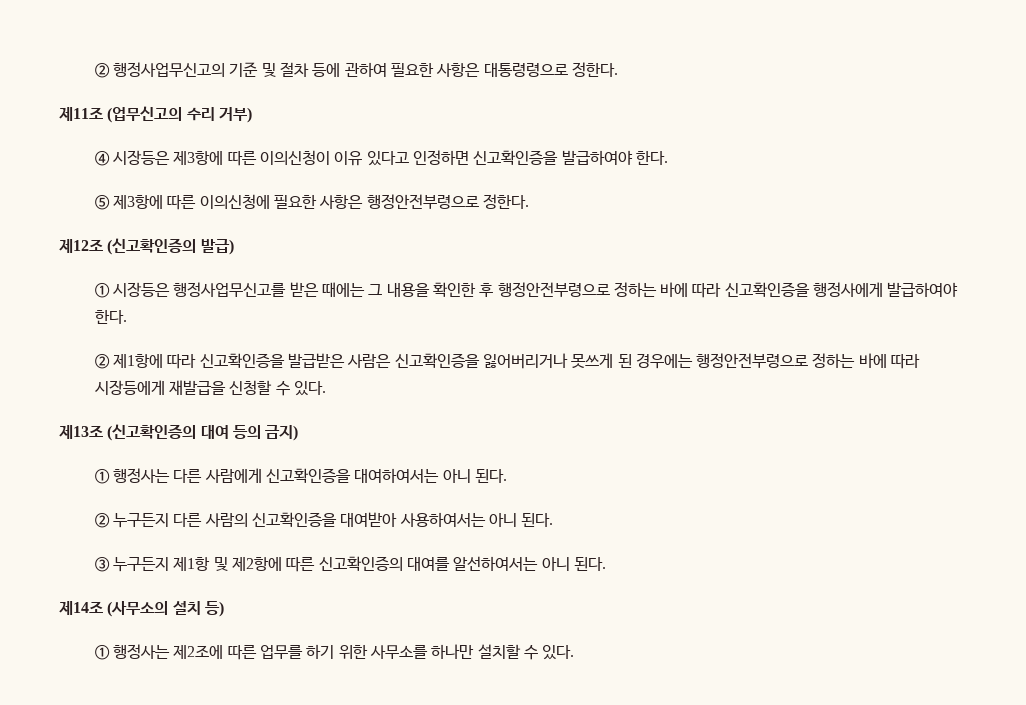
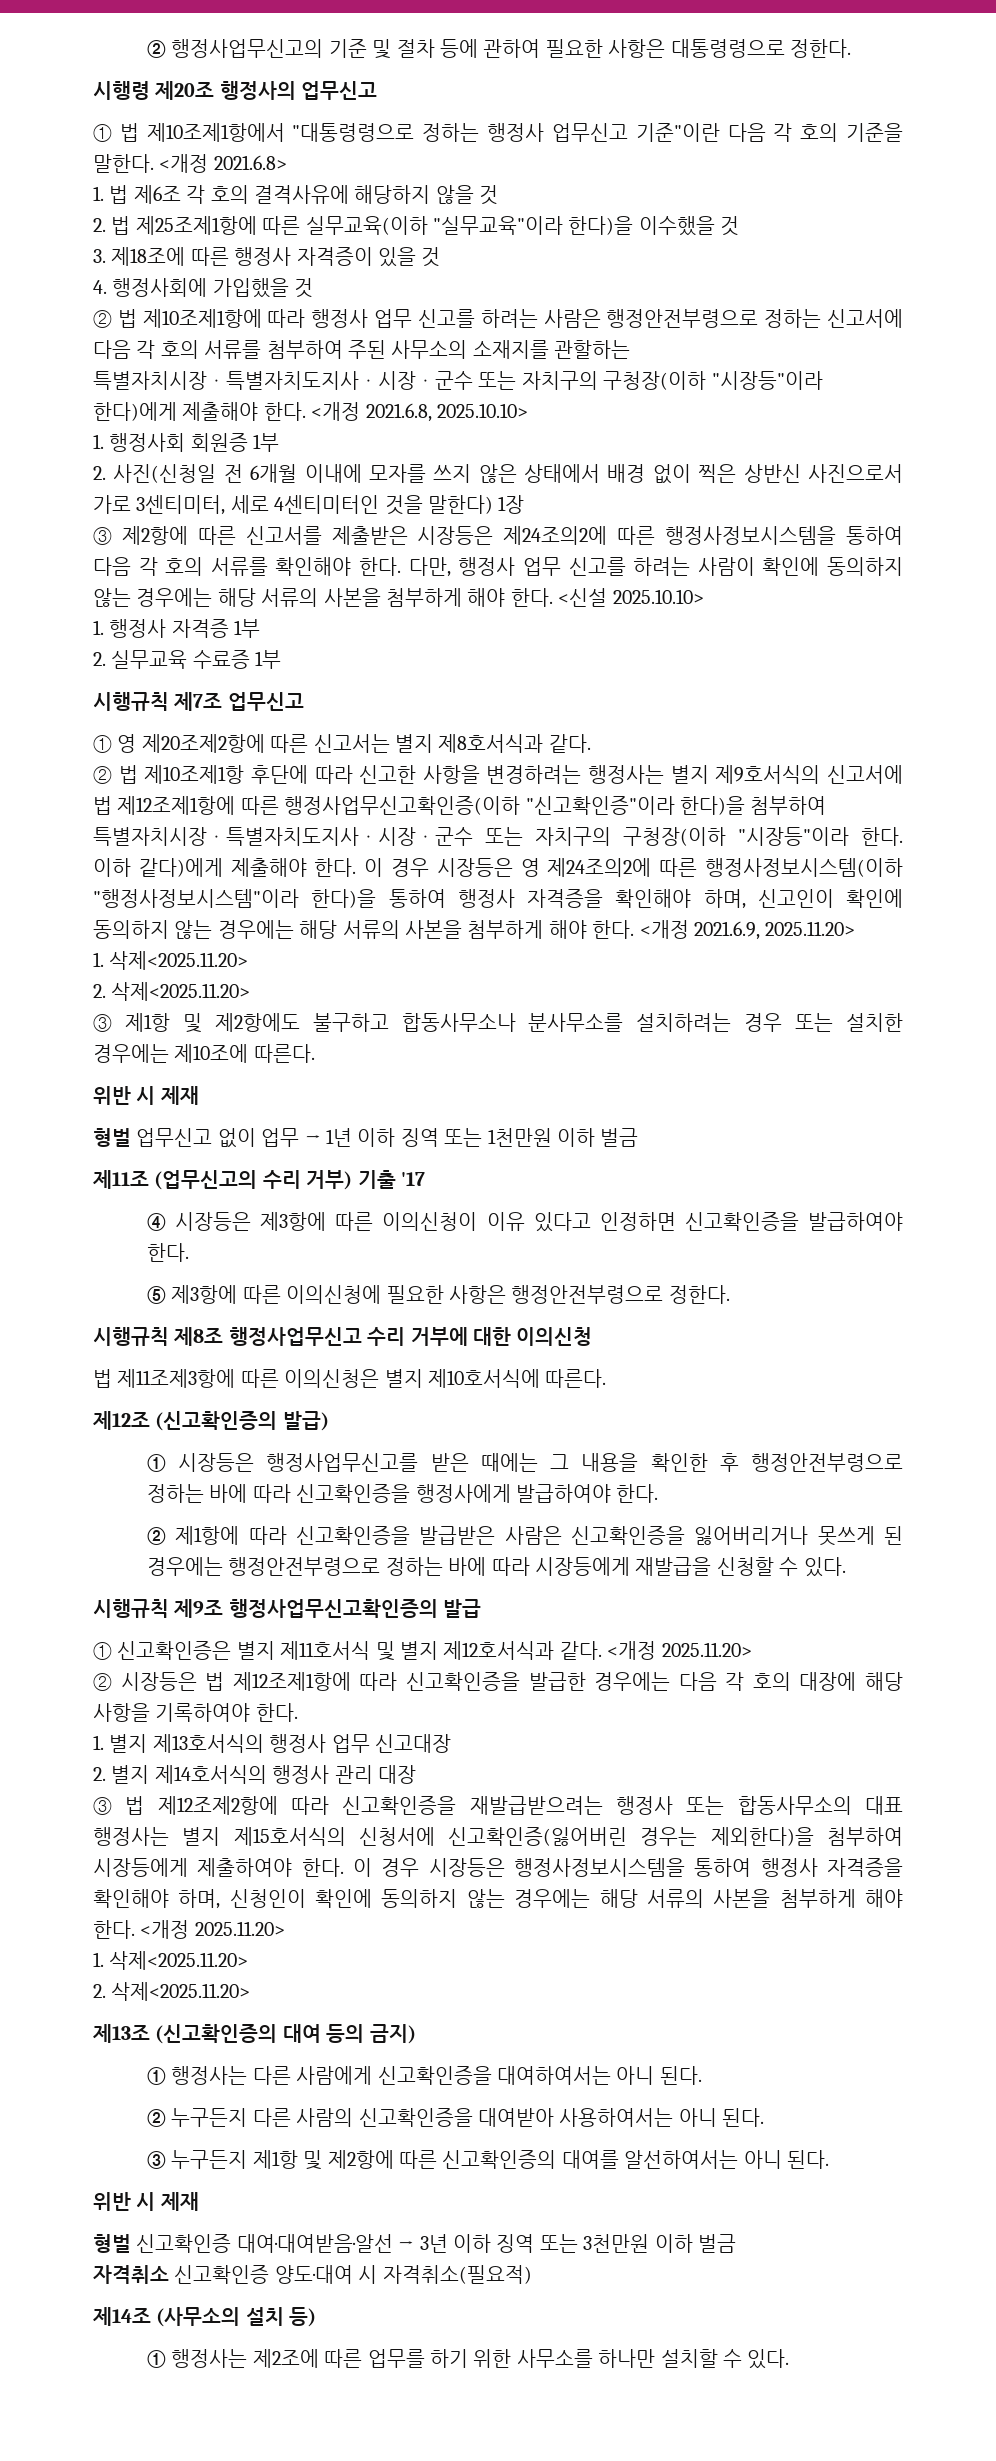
(618, 69) none -> [93,81,378,100] [93,123,904,142] [93,154,287,173] [93,185,499,205] [93,216,740,236] [93,247,441,267] [93,278,314,298] [93,309,904,328] [93,340,631,359] [93,371,823,390] [93,402,528,422] [93,433,280,452] [93,464,903,484] [93,495,525,515] [93,526,904,545] [93,557,903,577] [93,588,704,607] [93,619,261,638] [93,650,282,669] [93,692,304,711] [93,734,591,753] [93,765,903,784] [93,796,827,815] [93,827,903,846] [93,858,903,877] [93,889,903,909] [93,920,856,940] [93,951,249,970] [93,982,251,1001] [93,1013,903,1033] [93,1044,315,1063] [93,1086,199,1105] [93,1128,639,1148] // 시행령 제20조 행정사의 업무신고 // ① 법 제10조제1항에서 "대통령령으로 정하는 행정사 업무신고 기준"이란 다음 각 호의 기준을 말한다. <개정 2021.6.8> // 1. 법 제6조 각 호의 결격사유에 해당하지 않을 것 // 2. 법 제25조제1항에 따른 실무교육(이하 "실무교육"이라 한다)을 이수했을 것 // 3. 제18조에 따른 행정사 자격증이 있을 것 // 4. 행정사회에 가입했을 것 // ② 법 제10조제1항에 따라 행정사 업무 신고를 하려는 사람은 행정안전부령으로 정하는 신고서에 다음 각 호의 서류를 첨부하여 주된 사무소의 소재지를 관할하는 특별자치시장ㆍ특별자치도지사ㆍ시장ㆍ군수 또는 자치구의 구청장(이하 "시장등"이라 한다)에게 제출해야 한다. <개정 2021.6.8, 2025.10.10> // 1. 행정사회 회원증 1부 // 2. 사진(신청일 전 6개월 이내에 모자를 쓰지 않은 상태에서 배경 없이 찍은 상반신 사진으로서 가로 3센티미터, 세로 4센티미터인 것을 말한다) 1장 // ③ 제2항에 따른 신고서를 제출받은 시장등은 제24조의2에 따른 행정사정보시스템을 통하여 다음 각 호의 서류를 확인해야 한다. 다만, 행정사 업무 신고를 하려는 사람이 확인에 동의하지 않는 경우에는 해당 서류의 사본을 첨부하게 해야 한다. <신설 2025.10.10> // 1. 행정사 자격증 1부 // 2. 실무교육 수료증 1부 // 시행규칙 제7조 업무신고 // ① 영 제20조제2항에 따른 신고서는 별지 제8호서식과 같다. // ② 법 제10조제1항 후단에 따라 신고한 사항을 변경하려는 행정사는 별지 제9호서식의 신고서에 법 제12조제1항에 따른 행정사업무신고확인증(이하 "신고확인증"이라 한다)을 첨부하여 특별자치시장ㆍ특별자치도지사ㆍ시장ㆍ군수 또는 자치구의 구청장(이하 "시장등"이라 한다. 이하 같다)에게 제출해야 한다. 이 경우 시장등은 영 제24조의2에 따른 행정사정보시스템(이하 "행정사정보시스템"이라 한다)을 통하여 행정사 자격증을 확인해야 하며, 신고인이 확인에 동의하지 않는 경우에는 해당 서류의 사본을 첨부하게 해야 한다. <개정 2021.6.9, 2025.11.20> // 1. 삭제<2025.11.20> // 2. 삭제<2025.11.20> // ③ 제1항 및 제2항에도 불구하고 합동사무소나 분사무소를 설치하려는 경우 또는 설치한 경우에는 제10조에 따른다. // 위반 시 제재 // 형벌 업무신고 없이 업무 → 1년 이하 징역 또는 1천만원 이하 벌금
(252, 115) none -> [357,1170,425,1189] 기출 '17
(529, 201) none -> [93,1327,593,1346] [93,1369,607,1388] // 시행규칙 제8조 행정사업무신고 수리 거부에 대한 이의신청 // 법 제11조제3항에 따른 이의신청은 별지 제10호서식에 따른다.
(326, 388) none -> [93,1599,482,1618] [93,1641,752,1661] [93,1672,904,1691] [93,1703,298,1722] [93,1734,451,1753] [93,1765,416,1784] [93,1796,904,1815] [93,1827,903,1846] [93,1858,904,1877] [93,1889,904,1909] [93,1920,285,1939] [93,1951,249,1970] [93,1982,251,2001] // 시행규칙 제9조 행정사업무신고확인증의 발급 // ① 신고확인증은 별지 제11호서식 및 별지 제12호서식과 같다. <개정 2025.11.20> // ② 시장등은 법 제12조제1항에 따라 신고확인증을 발급한 경우에는 다음 각 호의 대장에 해당 사항을 기록하여야 한다. // 1. 별지 제13호서식의 행정사 업무 신고대장 // 2. 별지 제14호서식의 행정사 관리 대장 // ③ 법 제12조제2항에 따라 신고확인증을 재발급받으려는 행정사 또는 합동사무소의 대표 행정사는 별지 제15호서식의 신청서에 신고확인증(잃어버린 경우는 제외한다)을 첨부하여 시장등에게 제출하여야 한다. 이 경우 시장등은 행정사정보시스템을 통하여 행정사 자격증을 확인해야 하며, 신청인이 확인에 동의하지 않는 경우에는 해당 서류의 사본을 첨부하게 해야 한다. <개정 2025.11.20> // 1. 삭제<2025.11.20> // 2. 삭제<2025.11.20>
(606, 564) none -> [93,2192,199,2211] [93,2234,736,2253] [93,2265,532,2284] // 위반 시 제재 // 형벌 신고확인증 대여·대여받음·알선 → 3년 이하 징역 또는 3천만원 이하 벌금 // 자격취소 신고확인증 양도·대여 시 자격취소(필요적)

